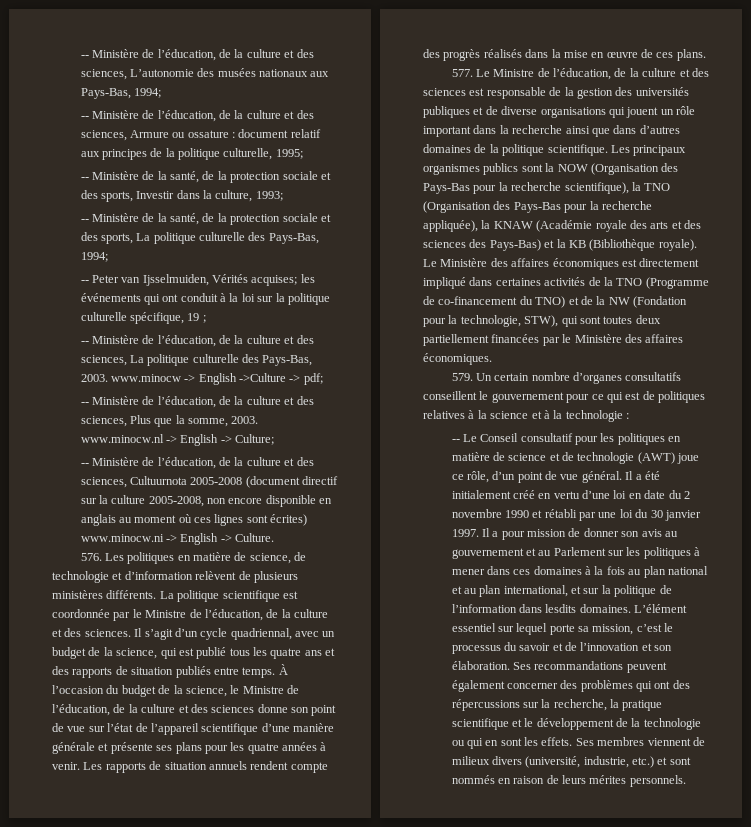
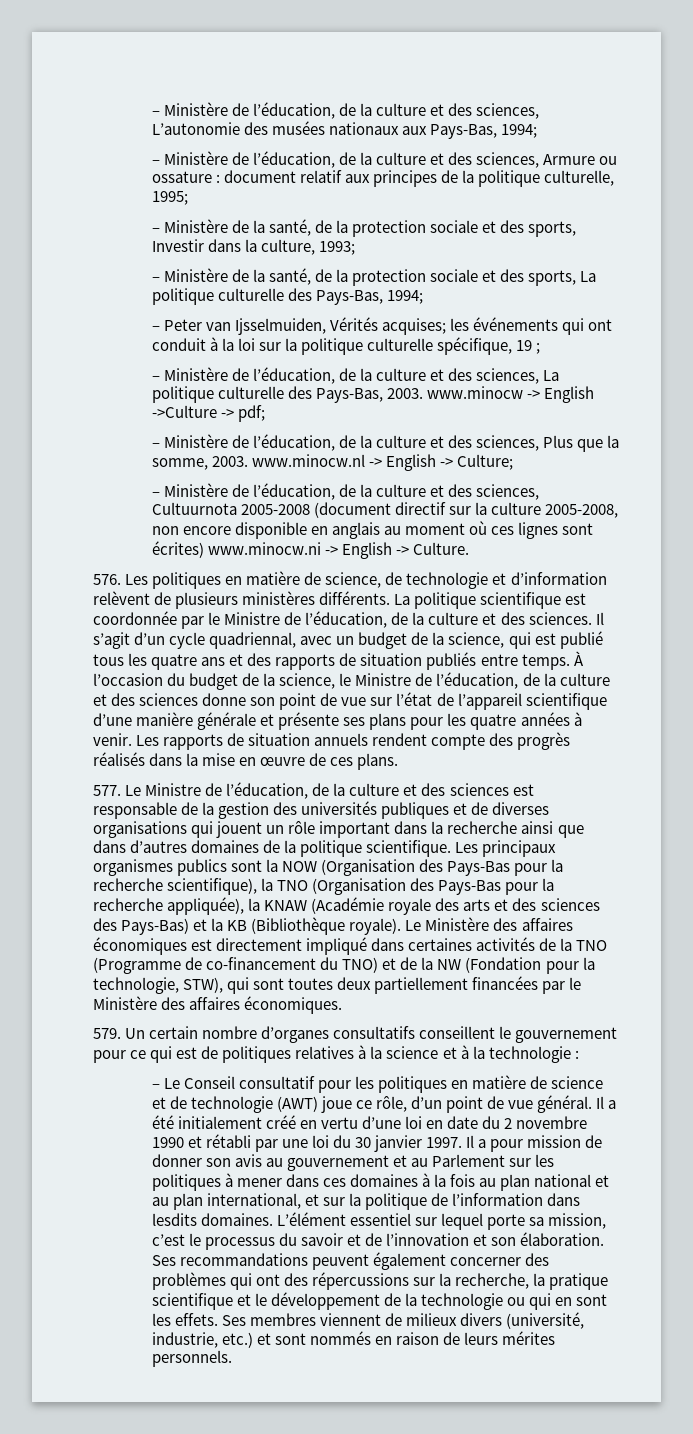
[80,55,89,58] -- -> [151,111,160,116] –
[80,116,89,119] -- -> [151,160,160,165] –
[80,177,89,180] -- -> [151,228,160,233] –
[80,219,89,222] -- -> [151,277,160,282] –
[80,280,89,283] -- -> [151,326,160,331] –
[80,341,89,344] -- -> [151,376,160,381] –
[80,402,89,405] -- -> [151,443,160,448] –
[80,463,89,466] -- -> [151,492,160,497] –
[501,106,538,115] diverse -> [492,802,550,815] diverses
[451,439,460,442] -- -> [151,1084,160,1089] –

